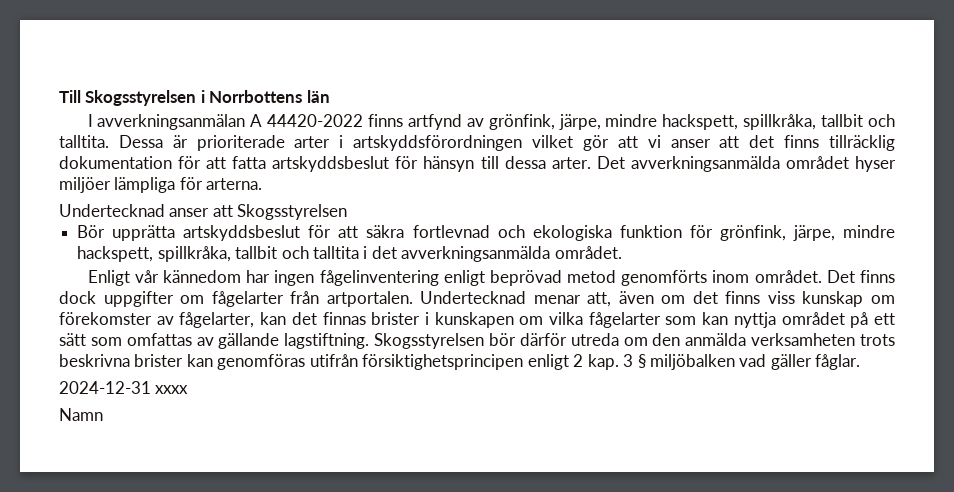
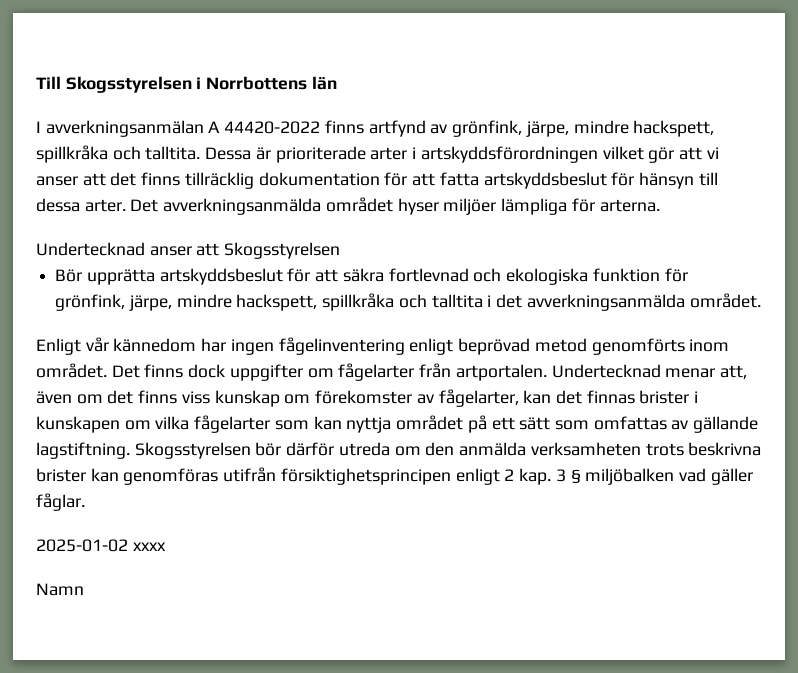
[743,114,864,130] spillkråka, tallbit -> [36,145,108,163] spillkråka
[157,246,278,262] spillkråka, tallbit -> [322,293,395,311] spillkråka
[59,381,151,394] 2024-12-31 -> [36,539,128,552] 2025-01-02

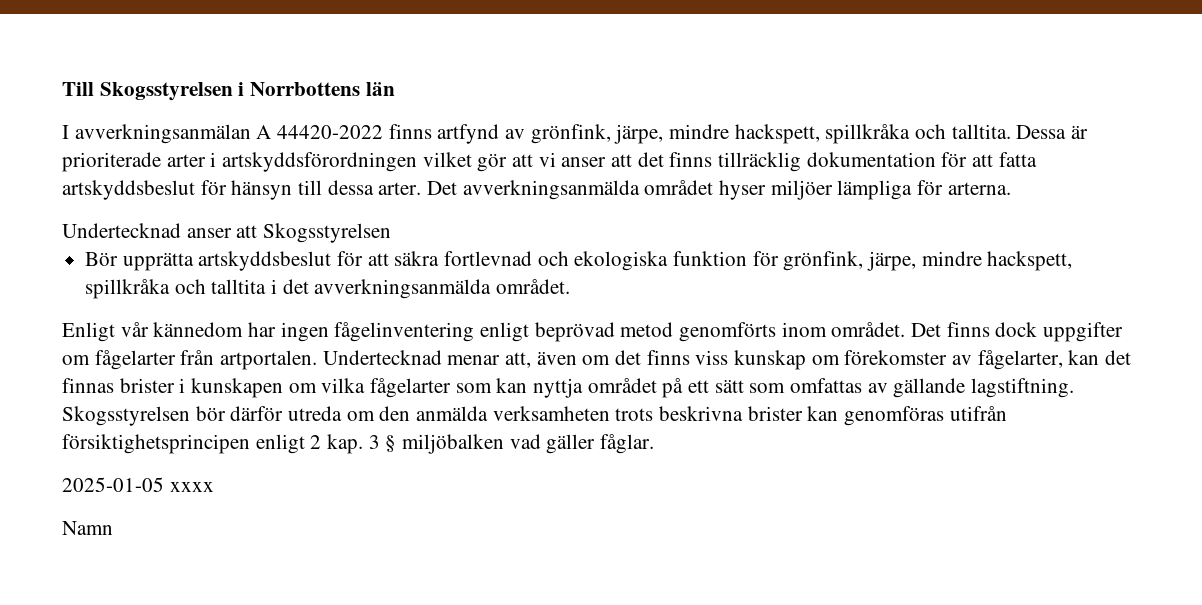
[36,539,128,552] 2025-01-02 -> [62,477,164,492] 2025-01-05

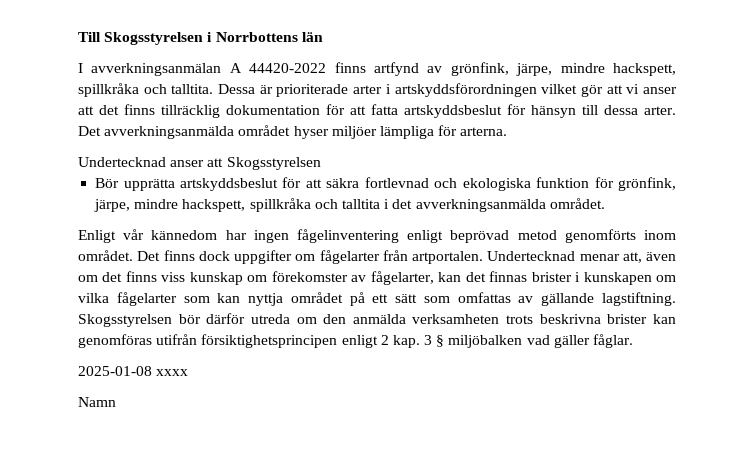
[62,477,164,492] 2025-01-05 -> [78,366,152,376] 2025-01-08

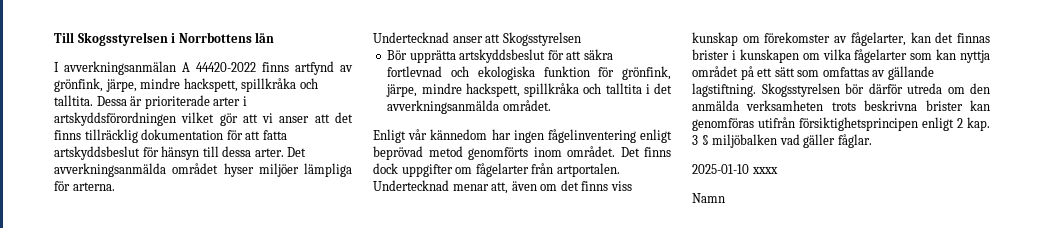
[78,366,152,376] 2025-01-08 -> [692,164,749,174] 2025-01-10

